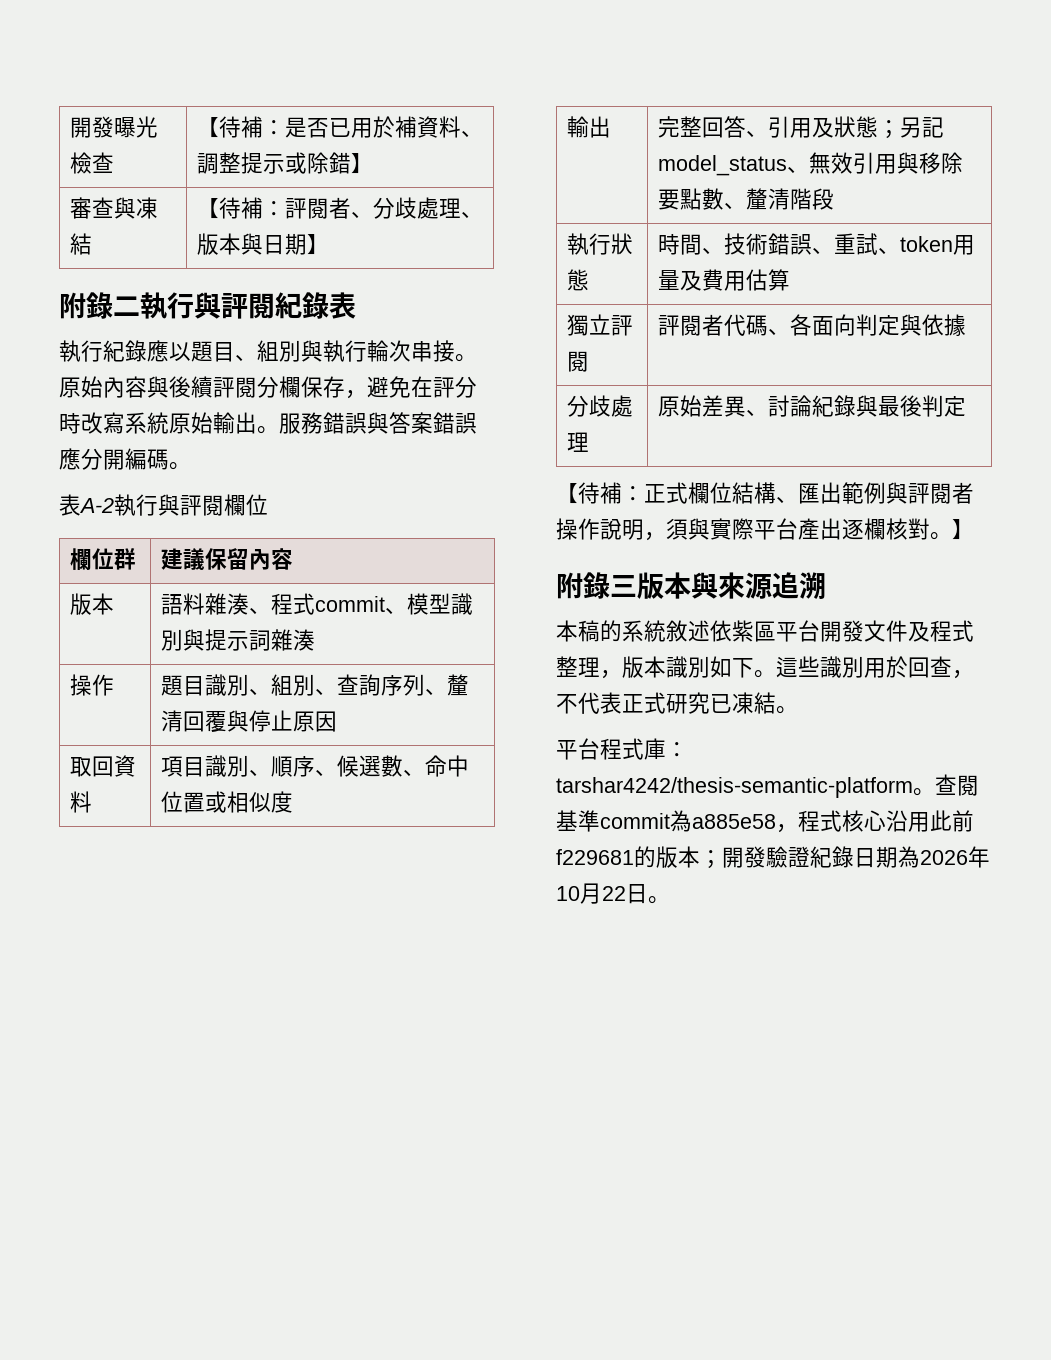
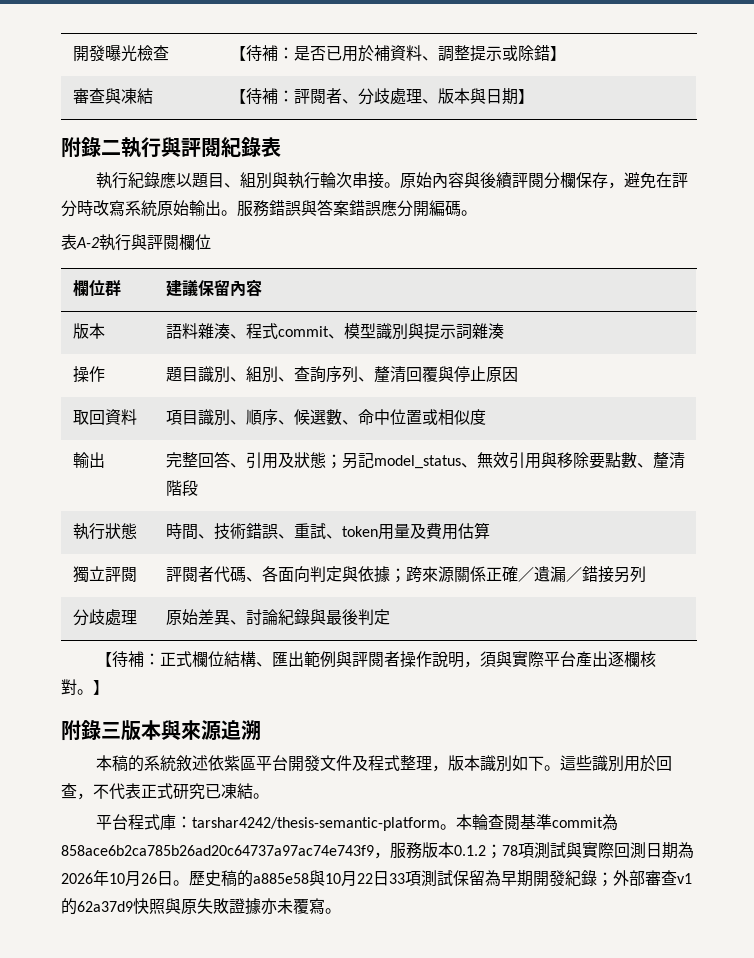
(966, 325) none -> [389,566,646,583] ；跨來源關係正確／遺漏／錯接另列
(935, 792) none -> [456,814,489,830] 本輪
[692,810,974,833] [556,846,854,869] a885e58，程式核心沿用此前f229681的版本；開發驗證紀錄 -> [61,842,646,859] 858ace6b2ca785b26ad20c64737a97ac74e743f9，服務版本0.1.2；78項測試與實際回測
[602,884,648,904] 22日 -> [141,870,692,887] [61,898,325,915] 26日。歷史稿的a885e58與10月22日33項測試保留為早期開發紀錄；外部審查v1的62a37d9快照與原失敗證據亦未覆寫

